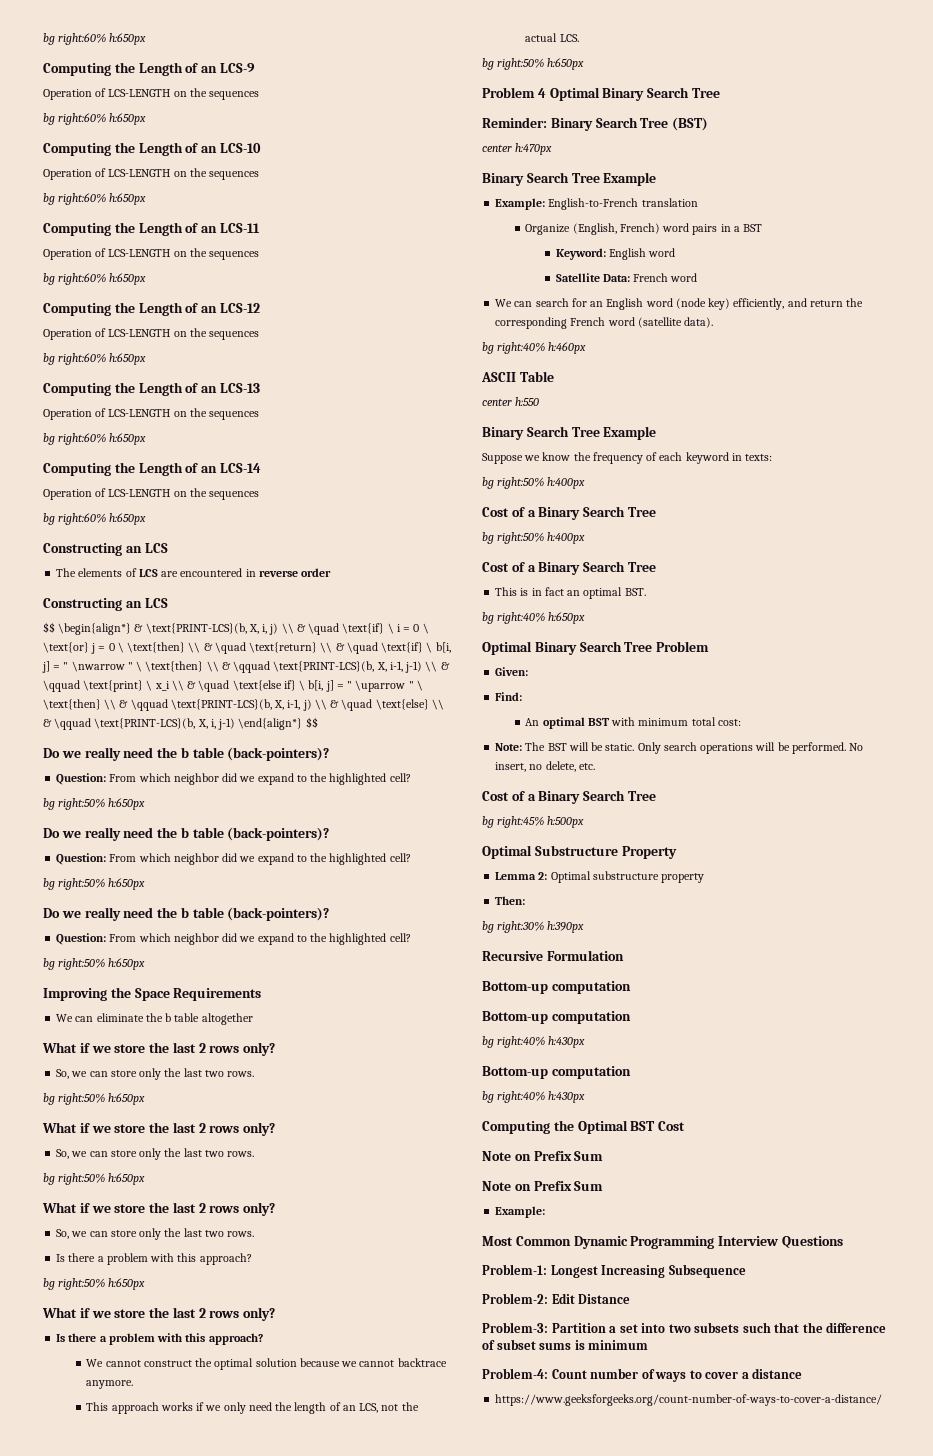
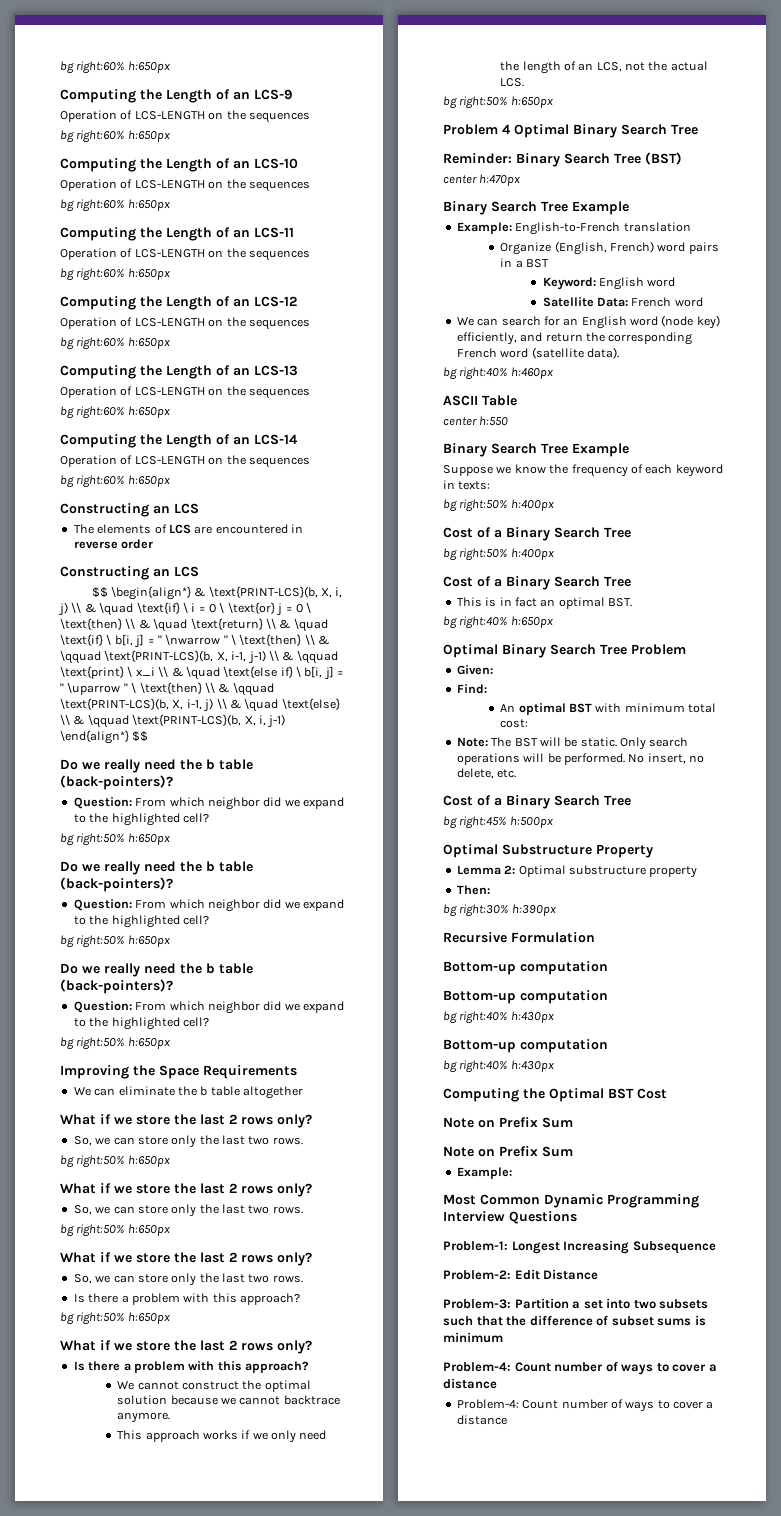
[495,1394,883,1406] https://www.geeksforgeeks.org/count-number-of-ways-to-cover-a-distance/ -> [456,1399,714,1412] [456,1415,507,1425] Problem-4: Count number of ways to cover a distance

